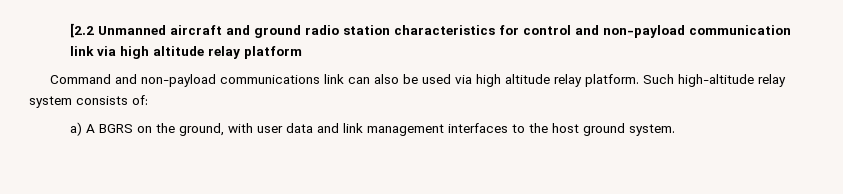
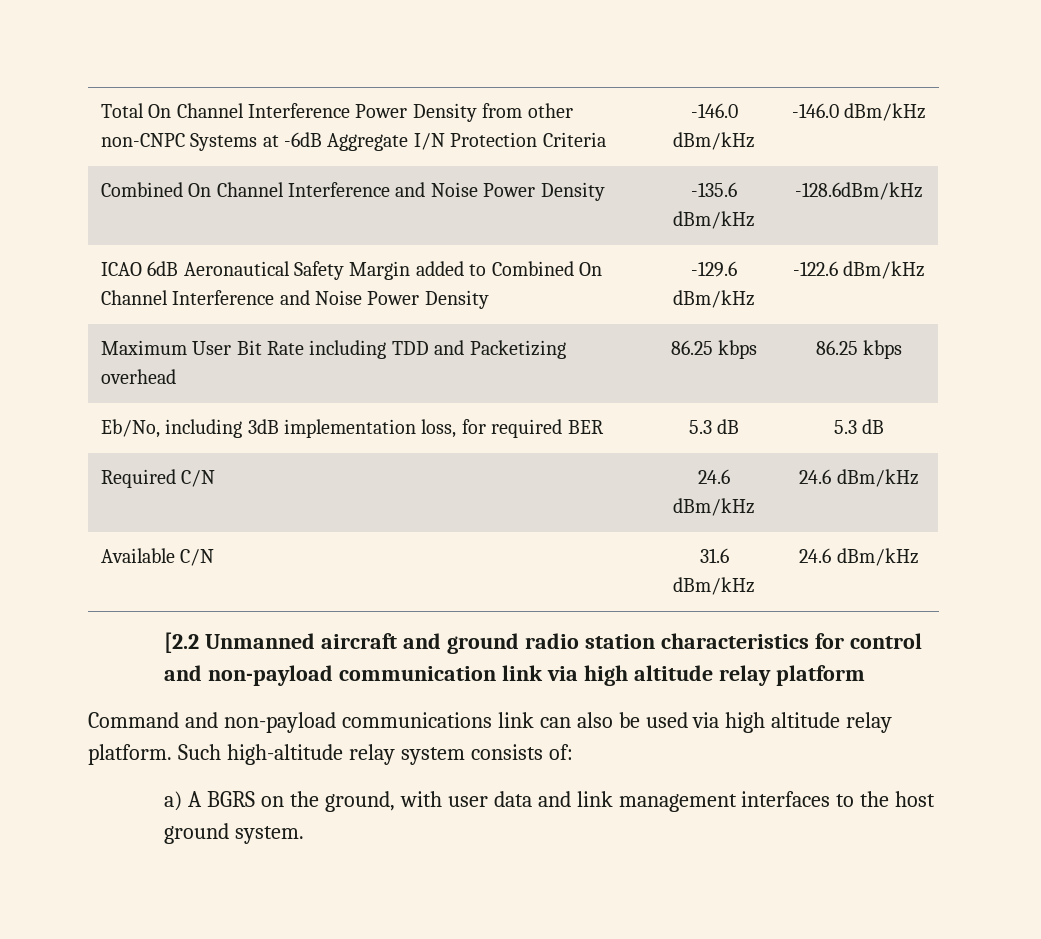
(70, 30) none -> [100,103,573,122] [100,132,606,151] [690,103,738,118] [673,132,756,150] [791,103,927,121] [100,182,605,201] [691,182,738,197] [673,211,756,229] [795,182,924,200] [100,261,602,280] [100,290,489,309] [691,261,738,277] [673,290,756,308] [792,261,926,279] [100,340,566,359] [100,369,176,384] [670,340,758,359] [815,340,903,359] [100,419,604,438] [688,419,740,434] [833,419,885,434] [100,469,216,488] [698,469,731,484] [673,498,756,516] [799,469,919,487] [100,548,215,566] [699,548,729,563] [673,577,756,595] [799,548,919,566] Total On Channel Interference Power Density from other non-CNPC Systems at -6dB Aggregate I/N Protection Criteria | -146.0 dBm/kHz | -146.0 dBm/kHz // Combined On Channel Interference and Noise Power Density | -135.6 dBm/kHz | -128.6dBm/kHz // ICAO 6dB Aeronautical Safety Margin added to Combined On Channel Interference and Noise Power Density | -129.6 dBm/kHz | -122.6 dBm/kHz // Maximum User Bit Rate including TDD and Packetizing overhead | 86.25 kbps | 86.25 kbps // Eb/No, including 3dB implementation loss, for required BER | 5.3 dB | 5.3 dB // Required C/N | 24.6 dBm/kHz | 24.6 dBm/kHz // Available C/N | 31.6 dBm/kHz | 24.6 dBm/kHz //

